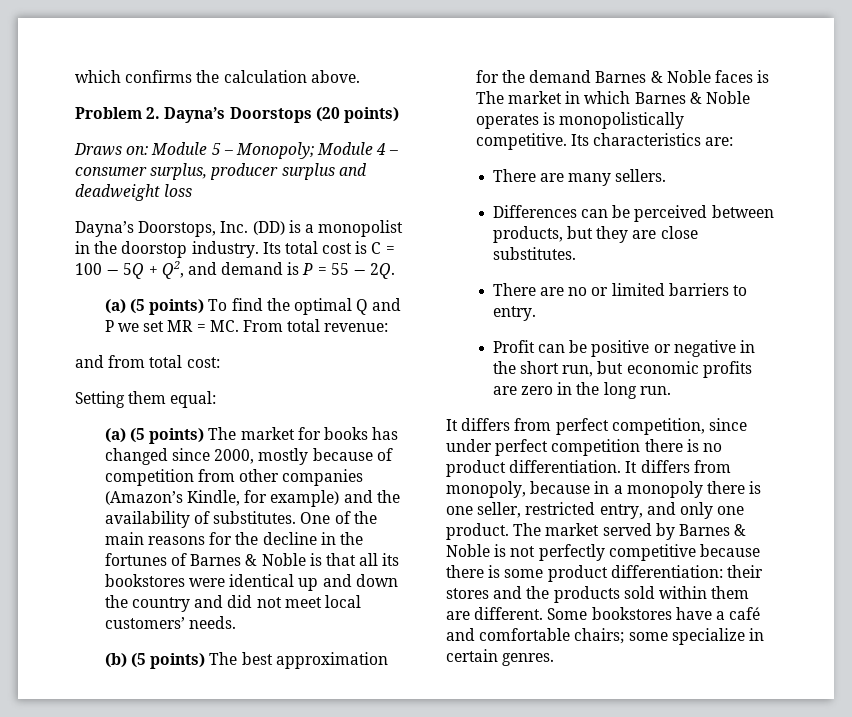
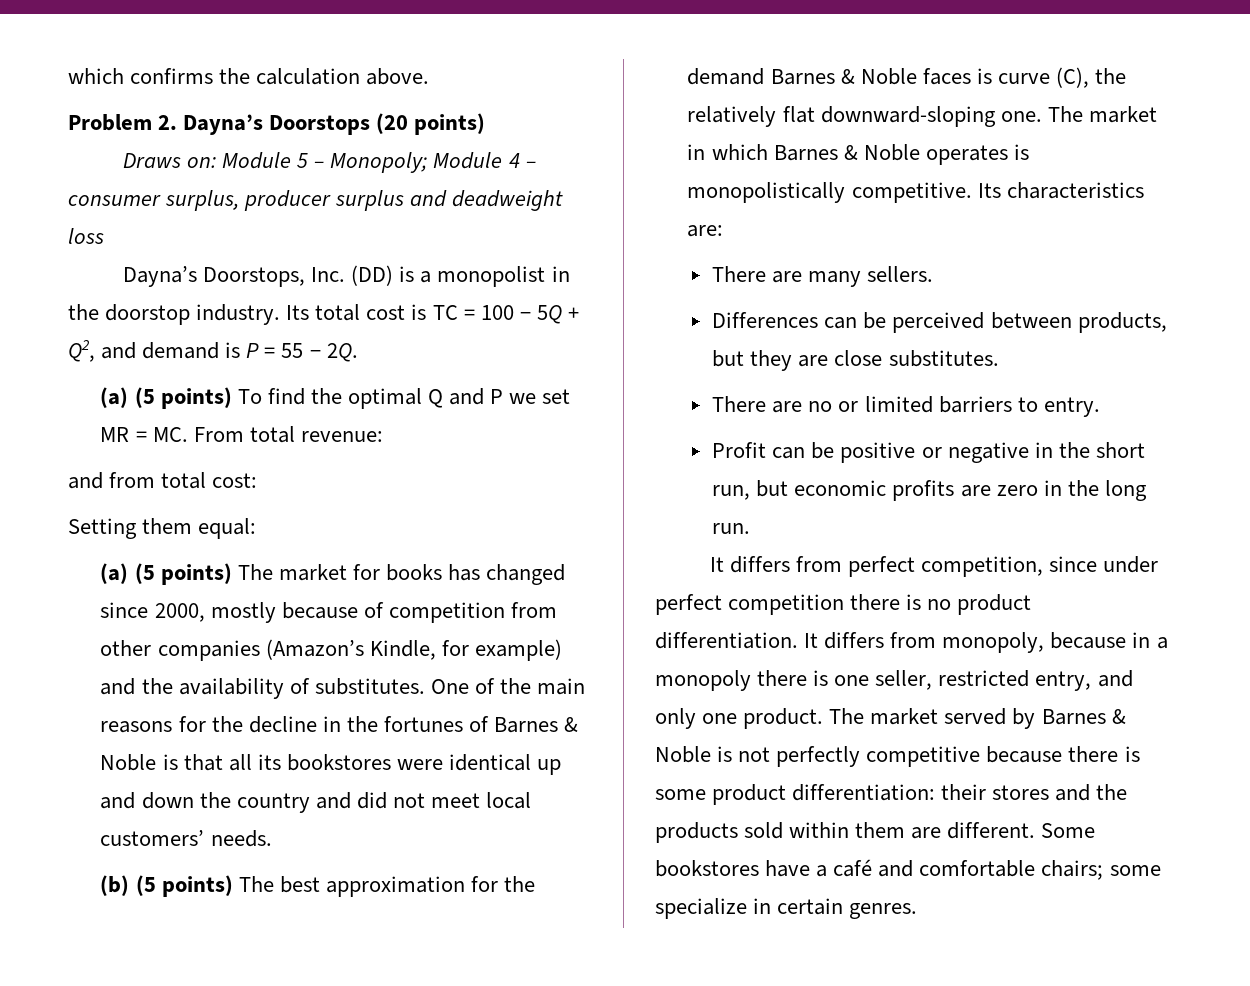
[371,242,382,254] C -> [432,305,458,320] TC
(770, 76) none -> [997,67,1127,88] [687,106,1042,127] curve (C), the relatively flat downward-sloping one.

